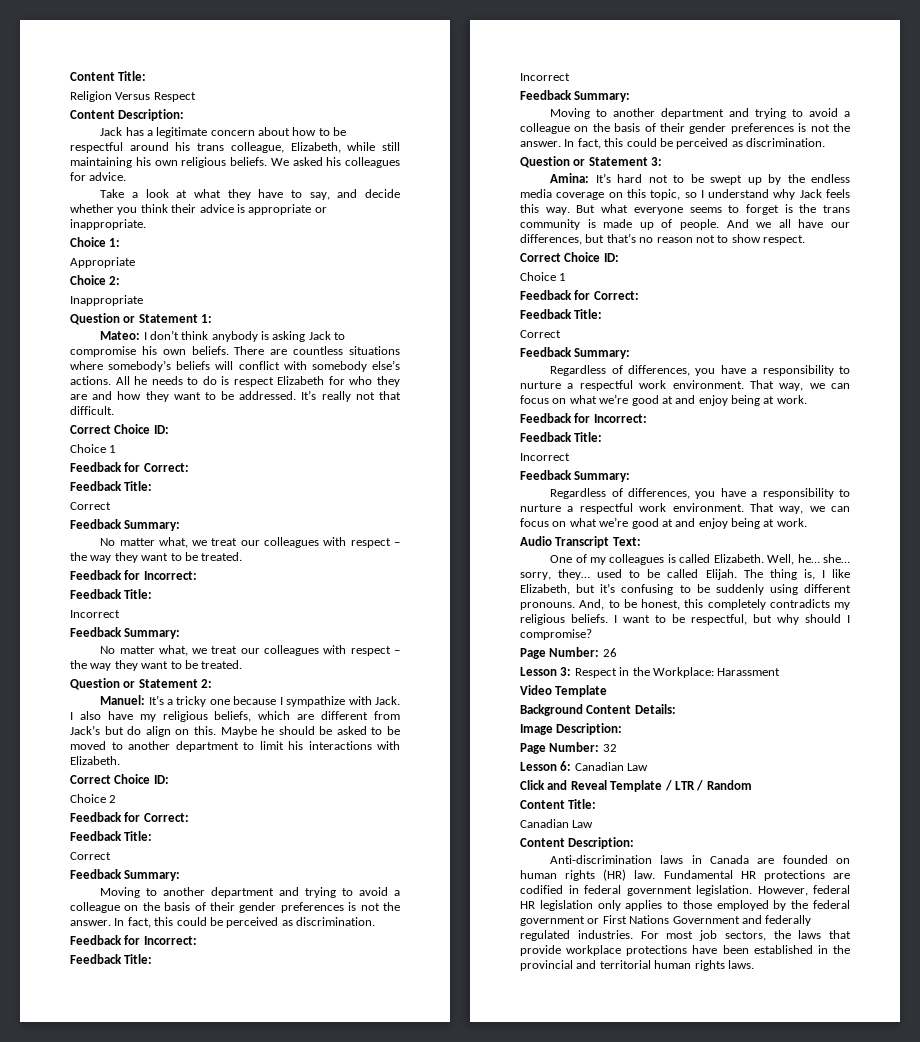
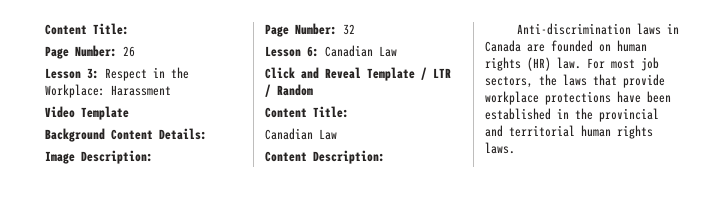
[70,71,147,81] [70,91,196,102] [70,109,185,121] [100,127,347,138] [70,142,400,153] [70,157,400,168] [70,172,127,181] [100,189,400,200] [70,204,327,215] [70,219,146,230] [70,237,121,247] [70,257,135,268] [70,275,121,285] [70,295,143,306] [70,313,213,325] [100,330,346,342] [70,346,400,357] [70,360,400,372] [70,376,400,387] [70,390,402,402] [70,406,114,415] [70,424,169,434] [70,444,117,453] [70,462,189,472] [70,481,153,491] [70,502,111,510] [70,519,181,531] [100,537,401,548] [70,552,243,563] [70,570,197,580] [70,589,153,599] [70,610,120,618] [70,627,181,639] [100,645,401,656] [70,660,243,671] [70,678,213,690] [100,695,400,707] [70,711,400,722] [70,725,400,737] [70,741,400,752] [70,756,120,765] [70,774,169,784] [70,794,117,803] [70,812,189,822] [70,831,153,841] [70,852,111,860] [70,869,181,881] [100,887,400,898] [70,902,400,913] [70,917,375,928] [70,935,197,945] [70,954,153,964] [520,73,570,81] [520,90,631,102] [550,108,850,119] [520,123,850,134] [520,138,825,149] [520,156,663,168] [550,173,850,185] [520,189,850,200] [520,204,850,215] [520,219,850,230] [520,233,805,245] [520,252,619,262] [520,272,567,281] [520,290,639,300] [520,309,603,319] [520,330,561,338] [520,347,631,359] [550,365,850,376] [520,380,850,391] [520,394,807,406] [520,413,647,423] [520,432,603,442] [520,453,570,461] [520,470,631,482] [550,488,850,499] [520,503,850,514] [520,517,807,529] [520,536,641,548] [550,554,850,565] [520,569,850,580] [520,583,851,595] [520,599,850,610] [520,614,850,625] [520,629,592,640] Content Title: // Religion Versus Respect // Content Description: // Jack has a legitimate concern about how to be respectful around his trans colleague, Elizabeth, while still maintaining his own religious beliefs. We asked his colleagues for advice. // Take a look at what they have to say, and decide whether you think their advice is appropriate or inappropriate. // Choice 1: // Appropriate // Choice 2: // Inappropriate // Question or Statement 1: // Mateo: I don’t think anybody is asking Jack to compromise his own beliefs. There are countless situations where somebody’s beliefs will conflict with somebody else’s actions. All he needs to do is respect Elizabeth for who they are and how they want to be addressed. It’s really not that difficult. // Correct Choice ID: // Choice 1 // Feedback for Correct: // Feedback Title: // Correct // Feedback Summary: // No matter what, we treat our colleagues with respect – the way they want to be treated. // Feedback for Incorrect: // Feedback Title: // Incorrect // Feedback Summary: // No matter what, we treat our colleagues with respect – the way they want to be treated. // Question or Statement 2: // Manuel: It’s a tricky one because I sympathize with Jack. I also have my religious beliefs, which are different from Jack’s but do align on this. Maybe he should be asked to be moved to another department to limit his interactions with Elizabeth. // Correct Choice ID: // Choice 2 // Feedback for Correct: // Feedback Title: // Correct // Feedback Summary: // Moving to another department and trying to avoid a colleague on the basis of their gender preferences is not the answer. In fact, this could be perceived as discrimination. // Feedback for Incorrect: // Feedback Title: // Incorrect // Feedback Summary: // Moving to another department and trying to avoid a colleague on the basis of their gender preferences is not the answer. In fact, this could be perceived as discrimination. // Question or Statement 3: // Amina: It’s hard not to be swept up by the endless media coverage on this topic, so I understand why Jack feels this way. But what everyone seems to forget is the trans community is made up of people. And we all have our differences, but that’s no reason not to show respect. // Correct Choice ID: // Choice 1 // Feedback for Correct: // Feedback Title: // Correct // Feedback Summary: // Regardless of differences, you have a responsibility to nurture a respectful work environment. That way, we can focus on what we’re good at and enjoy being at work. // Feedback for Incorrect: // Feedback Title: // Incorrect // Feedback Summary: // Regardless of differences, you have a responsibility to nurture a respectful work environment. That way, we can focus on what we’re good at and enjoy being at work. // Audio Transcript Text: // One of my colleagues is called Elizabeth. Well, he… she… sorry, they… used to be called Elijah. The thing is, I like Elizabeth, but it’s confusing to be suddenly using different pronouns. And, to be honest, this completely contradicts my religious beliefs. I want to be respectful, but why should I compromise? -> [45,23,129,35] Content Title:
[663,870,850,881] [520,885,850,896] [520,900,850,911] [520,915,812,926] [520,930,633,941] Fundamental HR protections are codified in federal government legislation. However, federal HR legislation only applies to those employed by the federal government or First Nations Government and federally regulated industries. -> (581, 63) none

